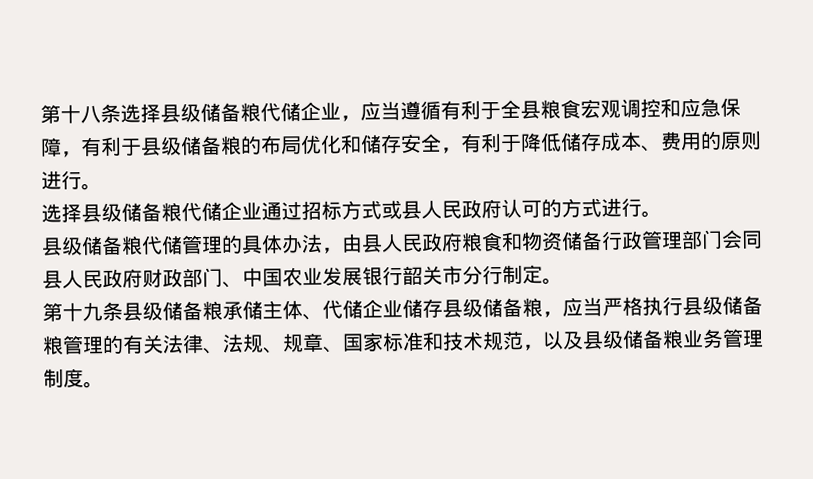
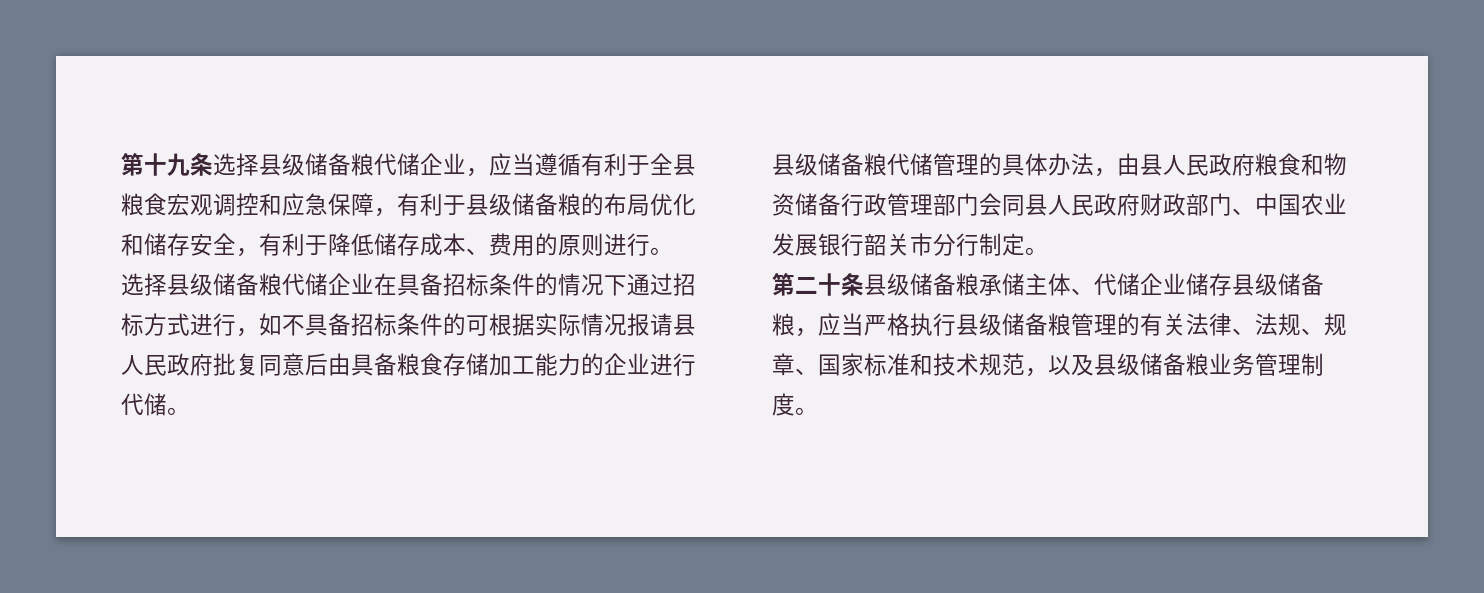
[40,104,101,124] 第十八 -> [121,153,190,176] 第十九
[261,197,642,221] 通过招标方式或县人民政府认可的方式进行 -> [374,273,696,296] [121,313,696,337] [121,353,696,376] [121,393,167,416] 在具备招标条件的情况下通过招标方式进行，如不具备招标条件的可根据实际情况报请县人民政府批复同意后由具备粮食存储加工能力的企业进行代储
[62,302,103,322] 十九 -> [795,273,841,296] 二十

